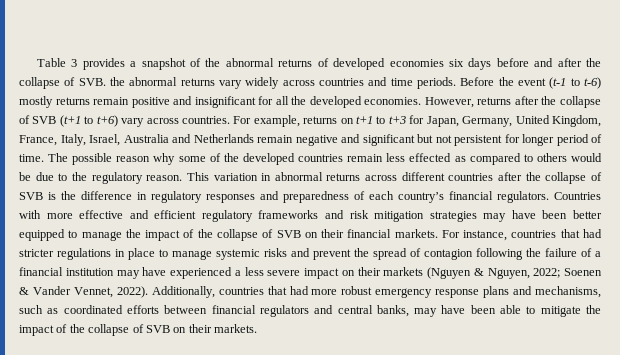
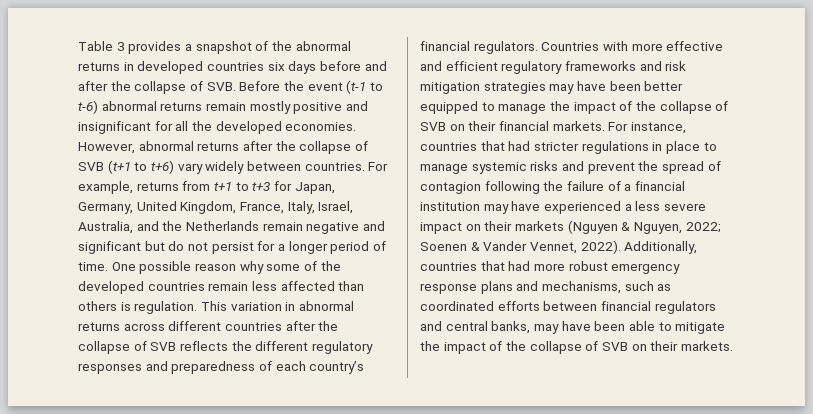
[317,58,444,70] of developed economies -> [123,61,264,74] in developed countries
[110,77,456,89] the abnormal returns vary widely across countries and time periods. -> (236, 86) none
[19,96,53,108] mostly -> [101,101,157,111] abnormal
(130, 101) none -> [249,101,291,114] mostly
(474, 102) none -> [138,141,194,151] abnormal
[146,118,179,124] across -> [205,161,301,174] widely between
[340,118,354,124] on -> [182,181,211,191] from
[123,134,191,143] Australia and -> [78,221,183,234] Australia, and the
[435,134,520,146] not persistent for -> [168,241,285,254] do not persist for a
[48,153,69,162] The -> [111,262,136,271] One
[409,153,603,165] [19,172,183,184] effected as compared to others would be due to the regulatory reason. -> [280,281,365,291] [78,301,198,314] affected than others is regulation.
[48,191,147,200] is the difference in -> [179,341,309,351] reflects the different

